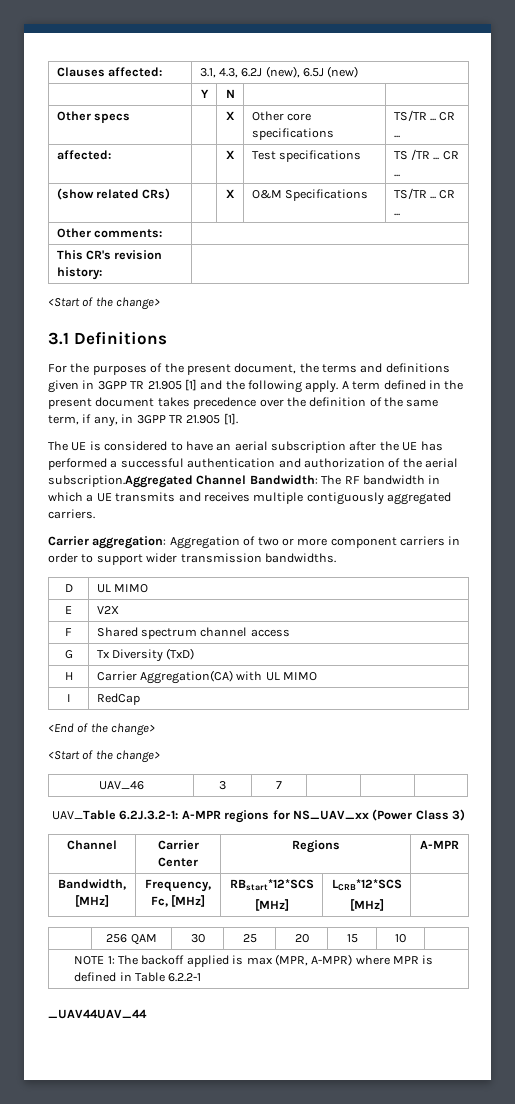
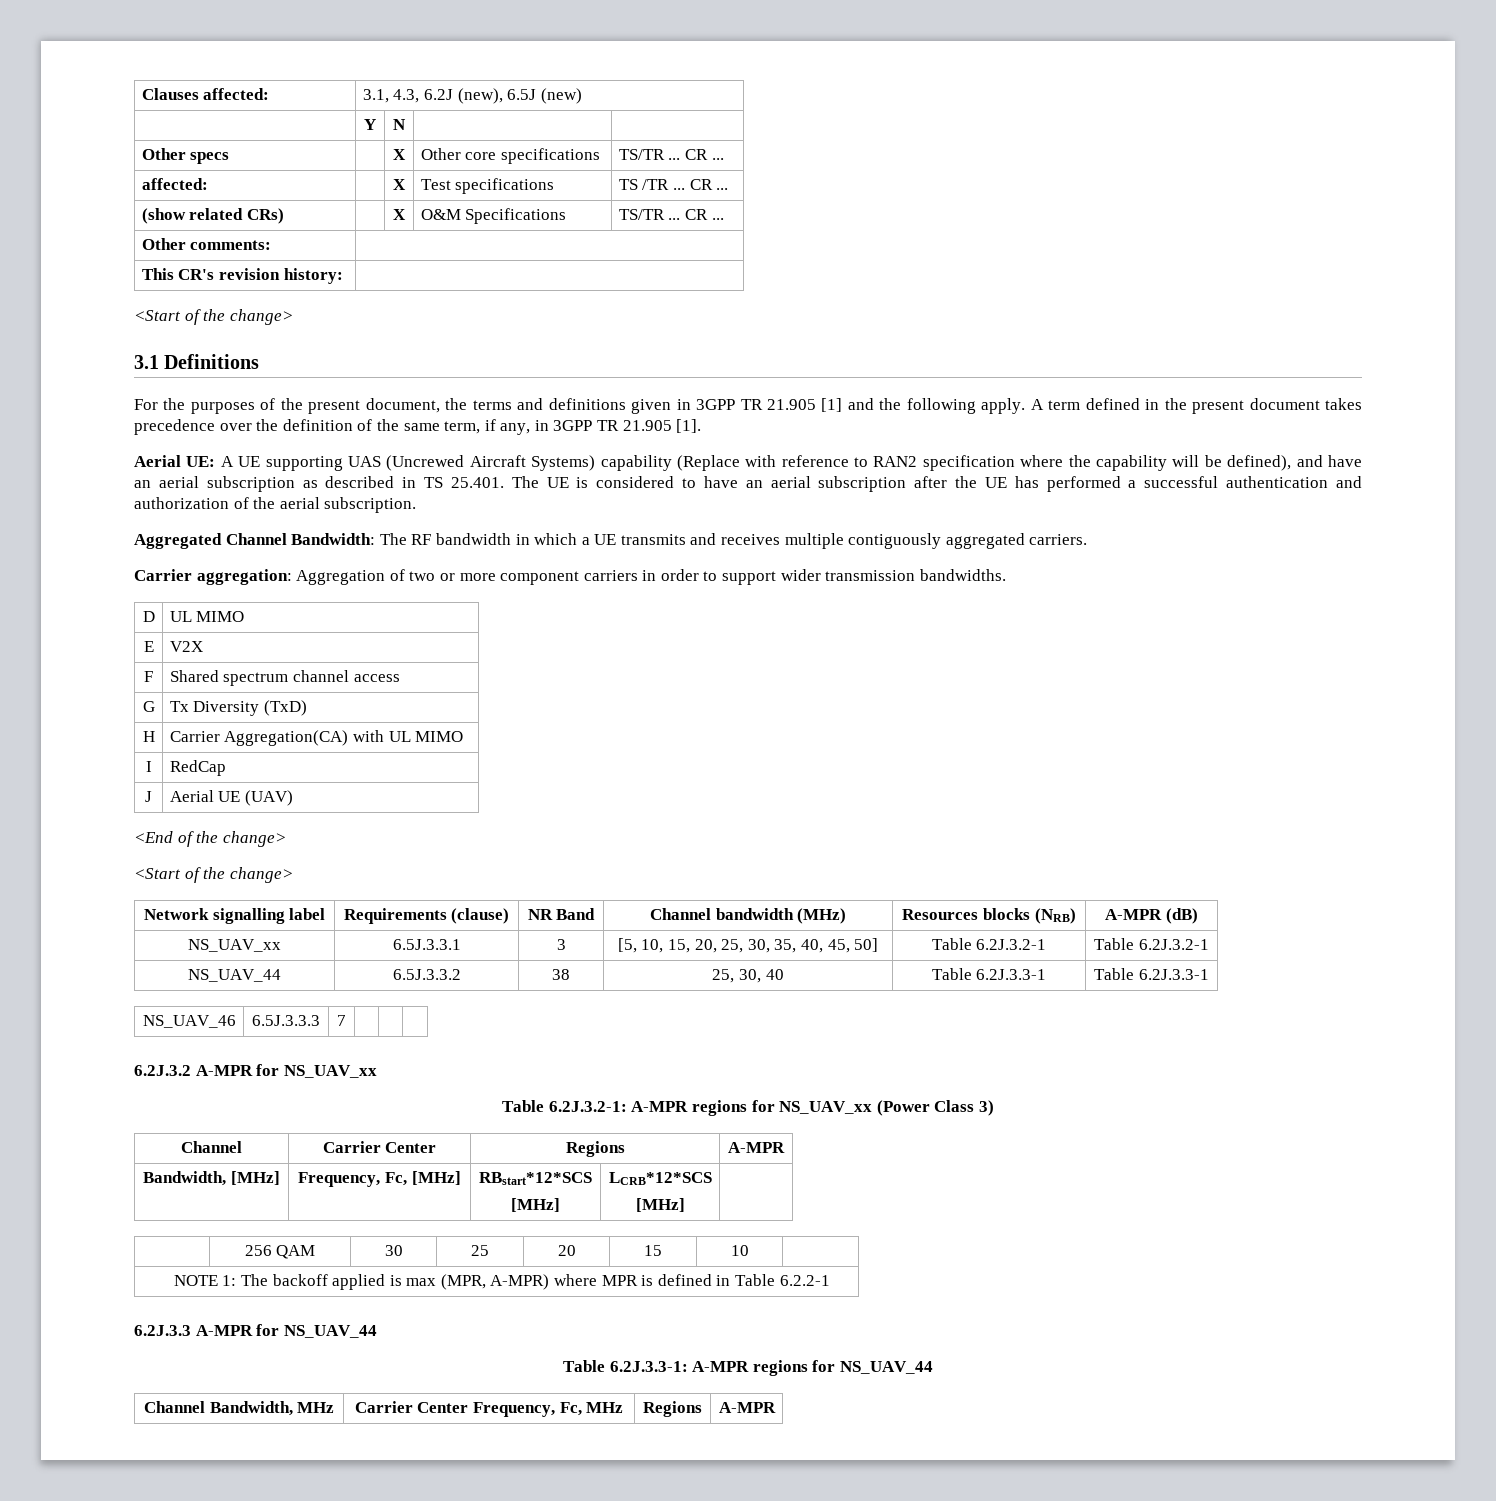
(238, 419) none -> [134,455,1362,471] [134,476,504,492] Aerial UE: A UE supporting UAS (Uncrewed Aircraft Systems) capability (Replace with reference to RAN2 specification where the capability will be defined), and have an aerial subscription as described in TS 25.401.
[48,475,193,488] subscription.Aggregated -> [324,497,417,513] [134,533,222,549] subscription. // Aggregated
(140, 699) none -> [145,791,152,802] [169,790,294,806] // J | Aerial UE (UAV)
[98,781,144,790] [219,781,226,790] [276,781,282,789] [52,810,116,820] UAV_46 | 3 | 7 | | | // UAV_Table -> [143,908,326,924] [343,908,510,924] [527,908,596,920] [649,908,847,924] [902,908,1076,924] [1105,908,1198,924] [188,939,281,952] [392,939,461,950] [556,939,566,950] [617,938,879,953] [931,938,1047,950] [1094,938,1209,950] [188,969,281,982] [392,969,461,980] [552,969,570,980] [712,969,784,983] [931,968,1047,980] [1094,968,1209,980] [142,1015,236,1028] [252,1015,320,1026] [337,1015,346,1026] [134,1064,377,1078] [502,1100,545,1112] Network signalling label | Requirements (clause) | NR Band | Channel bandwidth (MHz) | Resources blocks (NRB) | A-MPR (dB) // NS_UAV_xx | 6.5J.3.3.1 | 3 | [5, 10, 15, 20, 25, 30, 35, 40, 45, 50] | Table 6.2J.3.2-1 | Table 6.2J.3.2-1 // NS_UAV_44 | 6.5J.3.3.2 | 38 | 25, 30, 40 | Table 6.2J.3.3-1 | Table 6.2J.3.3-1 // NS_UAV_46 | 6.5J.3.3.3 | 7 | | | // 6.2J.3.2 A-MPR for NS_UAV_xx // Table
[48,1009,147,1019] _UAV44UAV_44 -> [134,1324,377,1338] [563,1360,933,1376] [143,1401,335,1416] [354,1401,624,1417] [643,1401,702,1417] [718,1402,776,1413] 6.2J.3.3 A-MPR for NS_UAV_44 // Table 6.2J.3.3-1: A-MPR regions for NS_UAV_44 // Channel Bandwidth, MHz | Carrier Center Frequency, Fc, MHz | Regions | A-MPR

